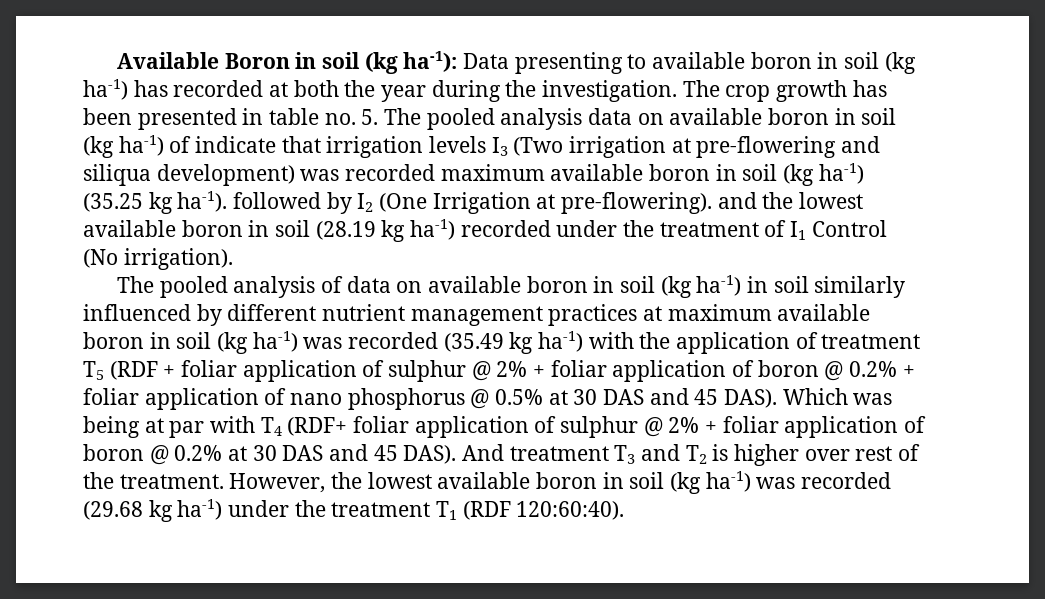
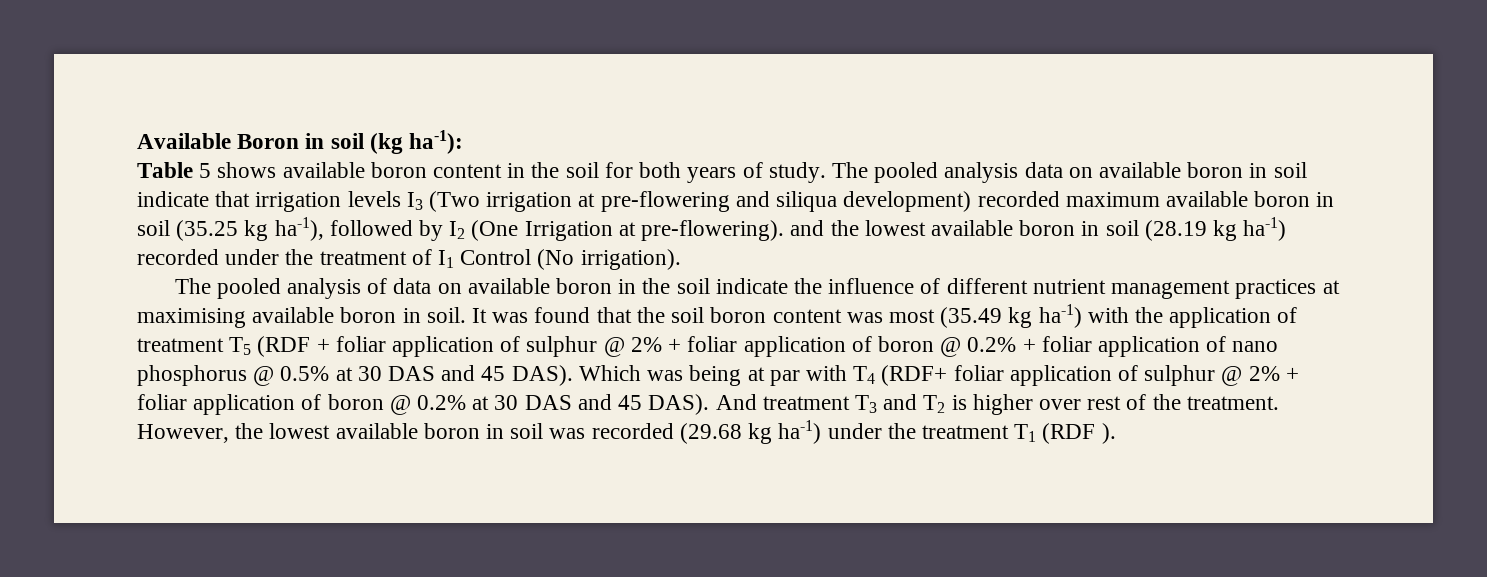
[463,52,916,74] [83,79,887,102] [83,108,379,130] Data presenting to available boron in soil (kg ha-1) has recorded at both the year during the investigation. The crop growth has been presented in table no. 5. -> [137,162,826,183] // Table 5 shows available boron content in the soil for both years of study.
[83,135,192,158] (kg ha-1) of -> (1307, 170) none
[300,169,340,181] was -> (972, 201) none
[783,163,864,186] (kg ha-1) -> (170, 228) none
[177,191,228,212] ha-1). -> [274,217,324,241] ha-1),
[620,275,906,298] [83,304,222,326] soil (kg ha-1) in soil similarly influenced by -> [642,278,941,294] the soil indicate the influence of
[667,304,871,321] [83,331,439,354] maximum available boron in soil (kg ha-1) was recorded -> [137,307,935,328] maximising available boron in soil. It was found that the soil boron content was most
[670,471,751,494] (kg ha-1) -> (544, 431) none
[516,501,625,520] 120:60:40). -> [1101,423,1116,444] ).

